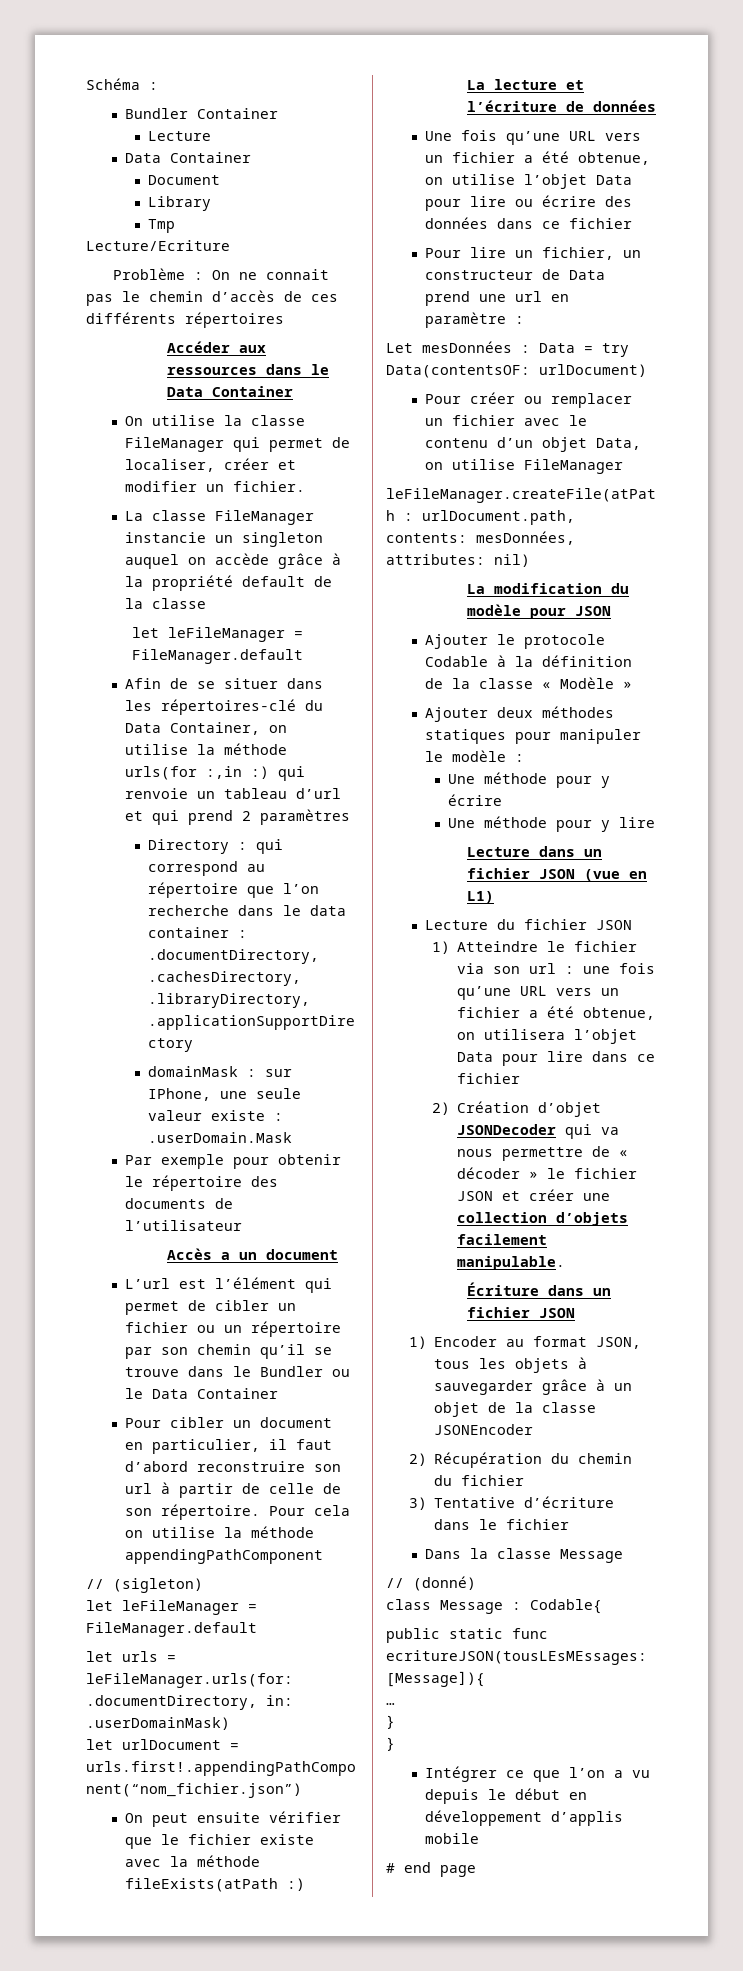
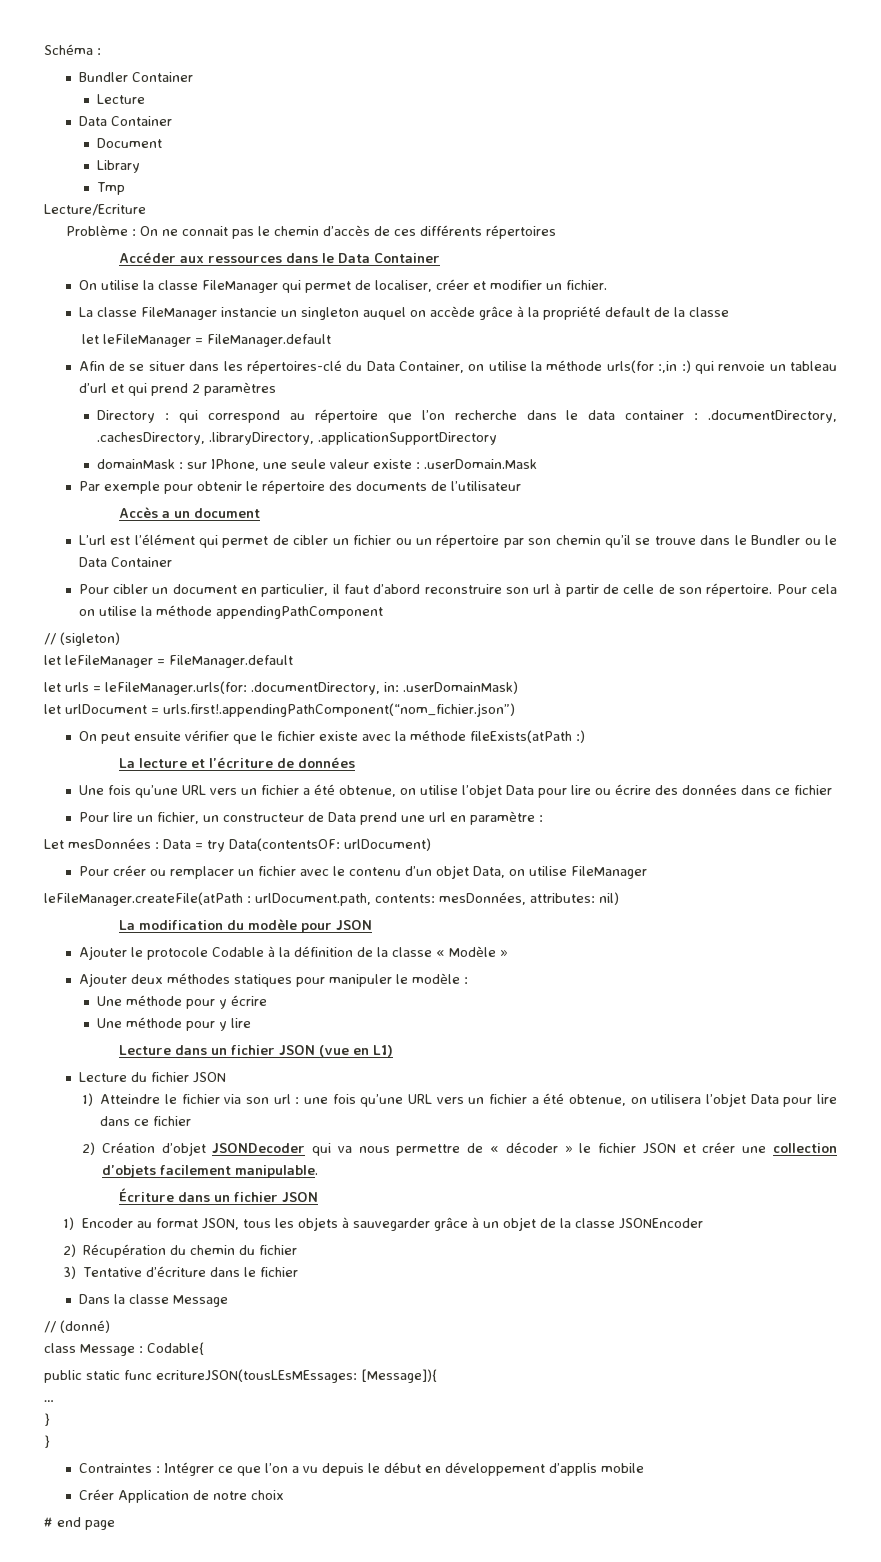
(395, 1744) none -> [78,1463,160,1473] Contraintes :
(480, 1838) none -> [78,1489,284,1503] // Créer Application de notre choix

